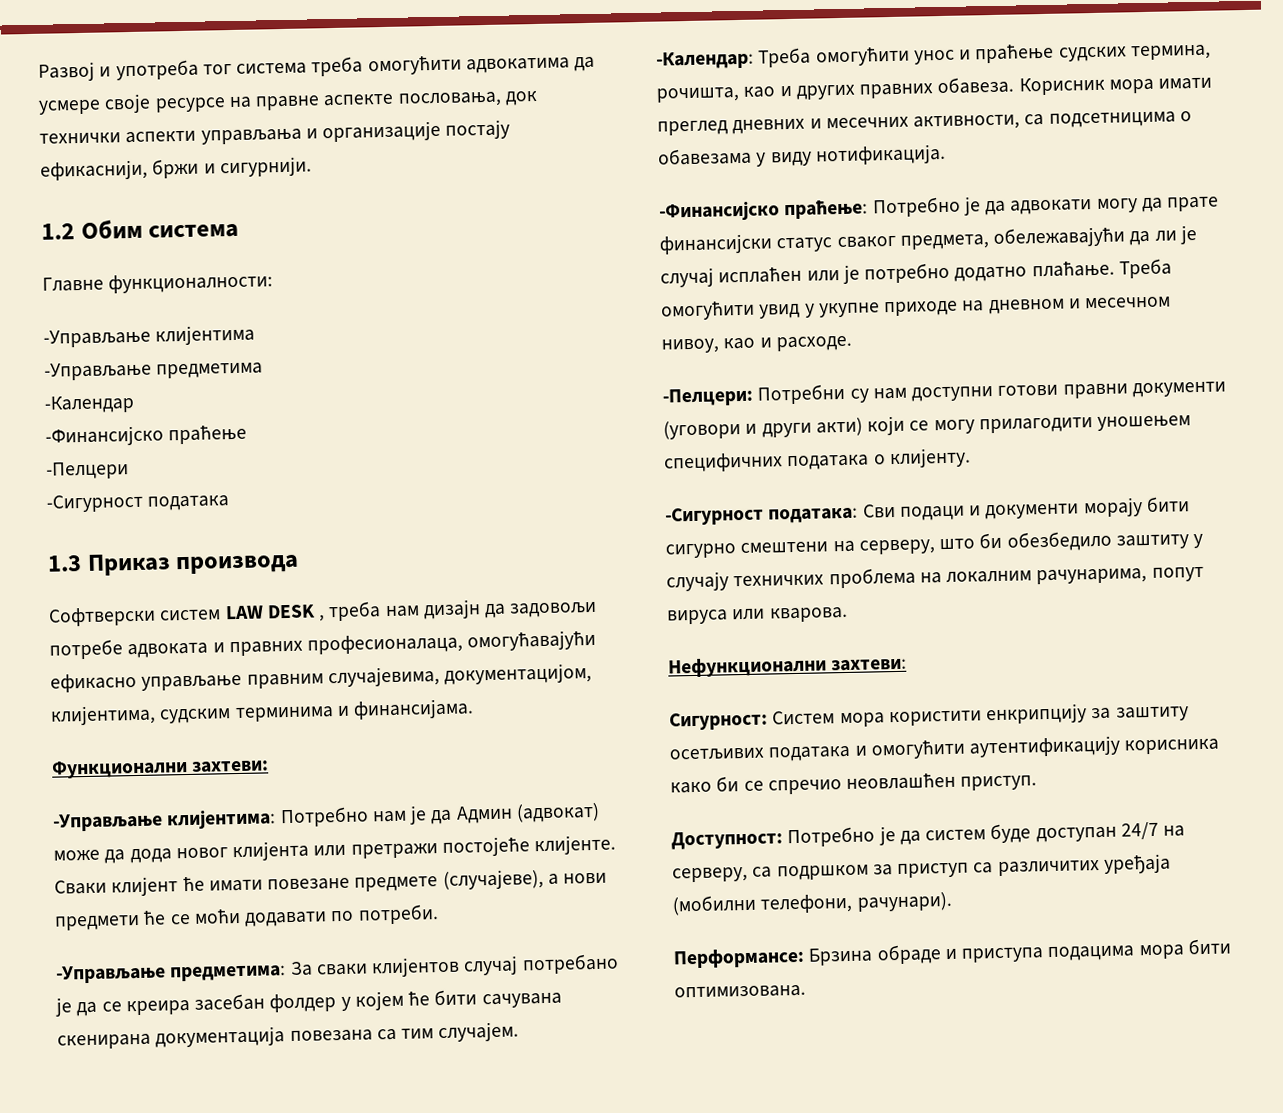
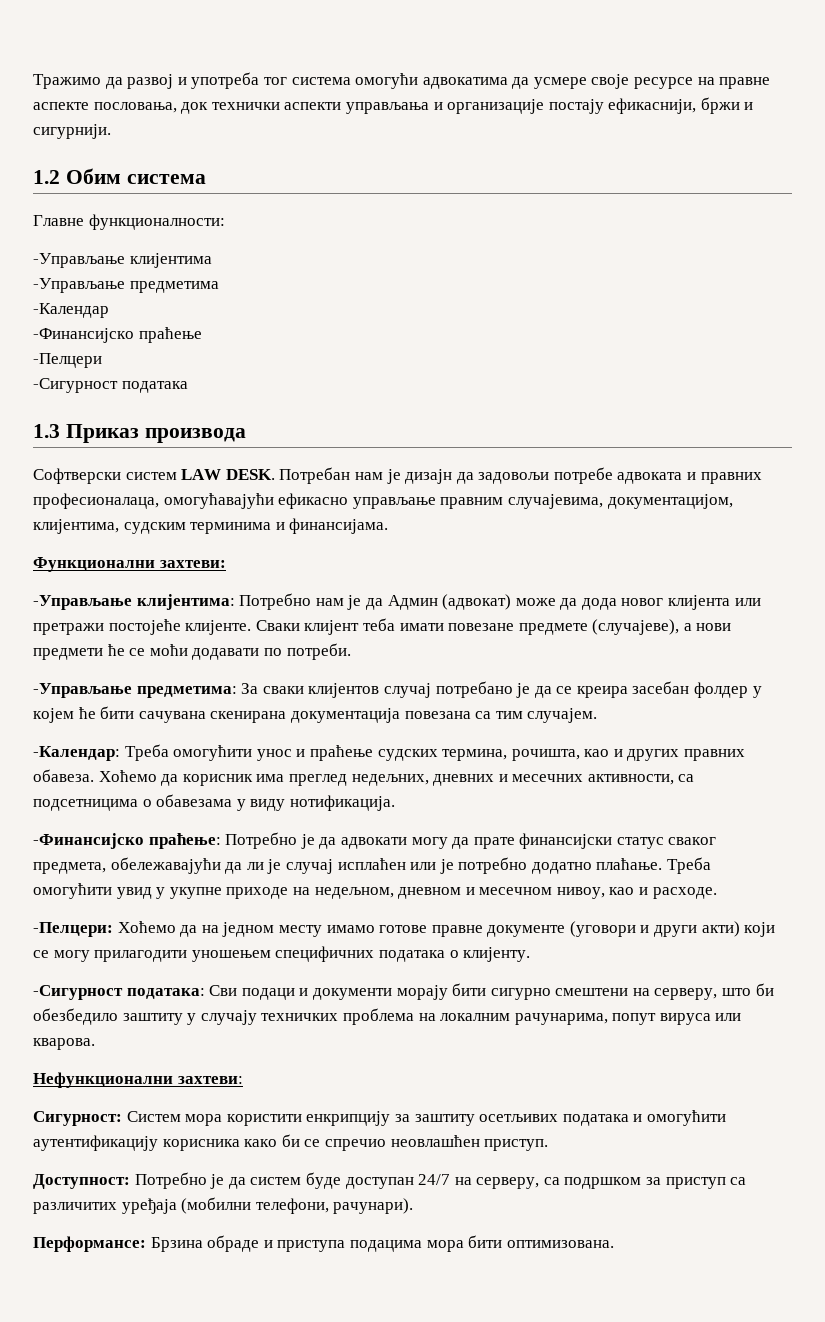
[38,61,95,82] Развој -> [33,74,174,89] Тражимо да развој
[311,55,462,77] треба омогућити -> [355,73,419,89] омогући
[266,601,420,622] DESK , треба нам -> [225,467,401,484] DESK. Потребан нам је
[182,876,205,892] ће -> [362,618,395,631] теба
[1018,76,1213,96] [657,120,728,136] Корисник мора имати преглед -> [98,770,429,786] Хоћемо да корисник има преглед недељних,
(985, 306) none -> [314,887,394,899] недељном,
[757,381,1226,405] Потребни су нам доступни готови правни документи -> [117,921,566,937] Хоћемо да на једном месту имамо готове правне документе

